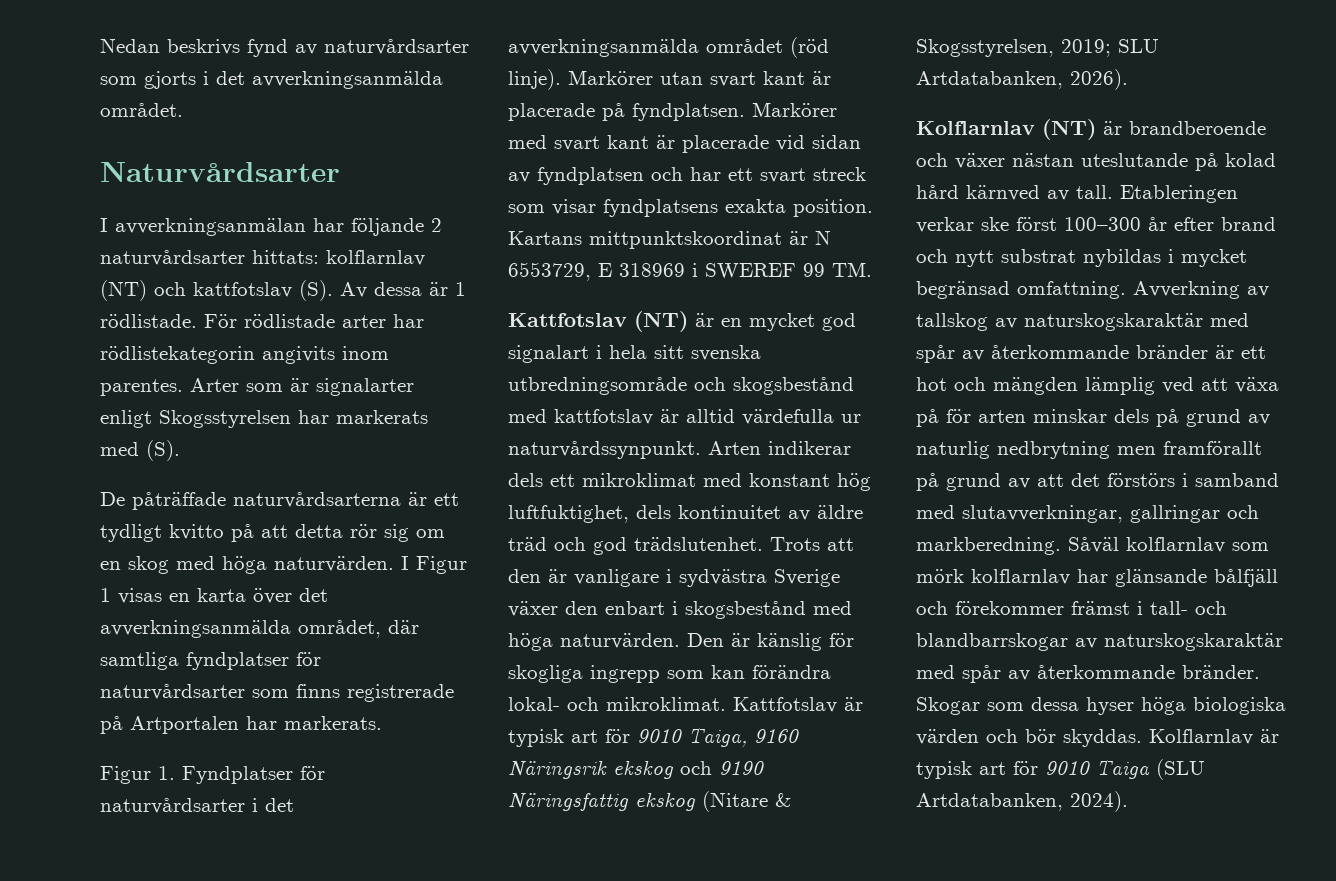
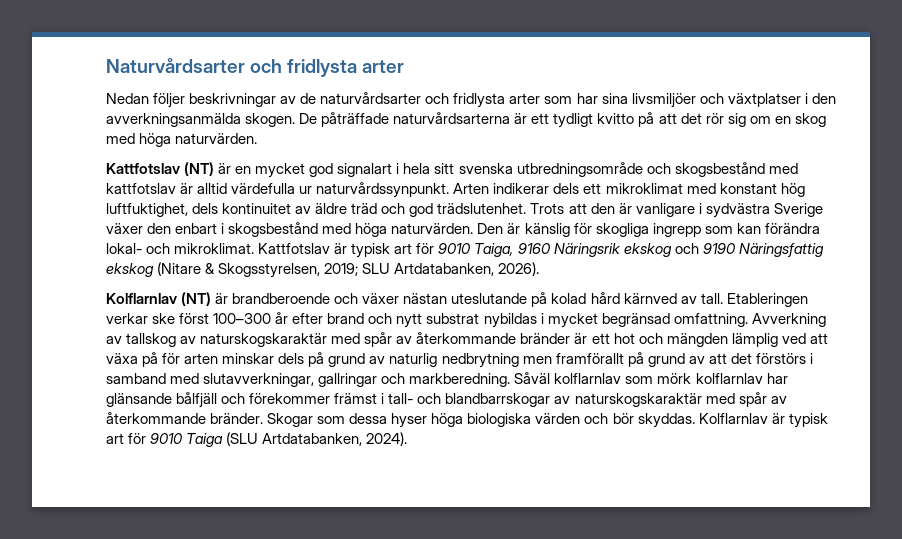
[100,38,469,57] [100,71,443,89] [100,103,183,117] [100,162,340,182] [100,218,442,236] [100,250,425,266] [100,280,466,301] [100,314,424,328] [100,346,389,364] [100,378,414,396] [100,410,428,428] [100,440,180,461] Nedan beskrivs fynd av naturvårdsarter som gjorts i det avverkningsanmälda området. // Naturvårdsarter // I avverkningsanmälan har följande 2 naturvårdsarter hittats: kolflarnlav (NT) och kattfotslav (S). Av dessa är 1 rödlistade. För rödlistade arter har rödlistekategorin angivits inom parentes. Arter som är signalarter enligt Skogsstyrelsen har markerats med (S). // -> [106,58,405,77] [106,92,836,108] [106,113,296,127] Naturvårdsarter och fridlysta arter // Nedan följer beskrivningar av de naturvårdsarter och fridlysta arter som har sina livsmiljöer och växtplatser i den avverkningsanmälda skogen.
[295,524,343,538] detta -> [680,113,702,124] det
[401,556,467,574] [100,588,328,604] [100,620,419,638] [100,652,321,670] [100,684,454,702] [100,716,382,734] [100,766,325,784] [100,798,294,814] [508,37,829,58] [508,69,831,90] [508,102,837,121] [508,135,861,153] [508,167,866,185] [508,199,873,217] [508,230,831,249] [508,262,872,281] I Figur 1 visas en karta över det avverkningsanmälda området, där samtliga fyndplatser för naturvårdsarter som finns registrerade på Artportalen har markerats. // Figur 1. Fyndplatser för naturvårdsarter i det avverkningsanmälda området (röd linje). Markörer utan svart kant är placerade på fyndplatsen. Markörer med svart kant är placerade vid sidan av fyndplatsen och har ett svart streck som visar fyndplatsens exakta position. Kartans mittpunktskoordinat är N 6553729, E 318969 i SWEREF 99 TM. -> (258, 138) none

